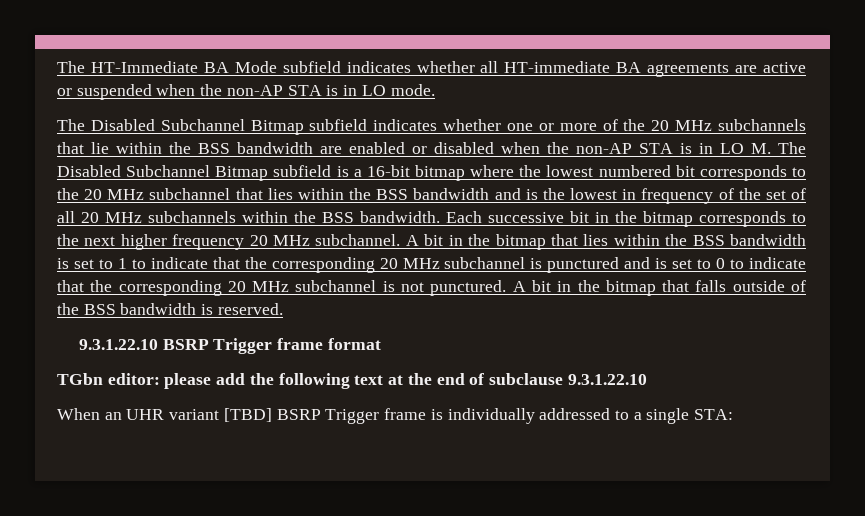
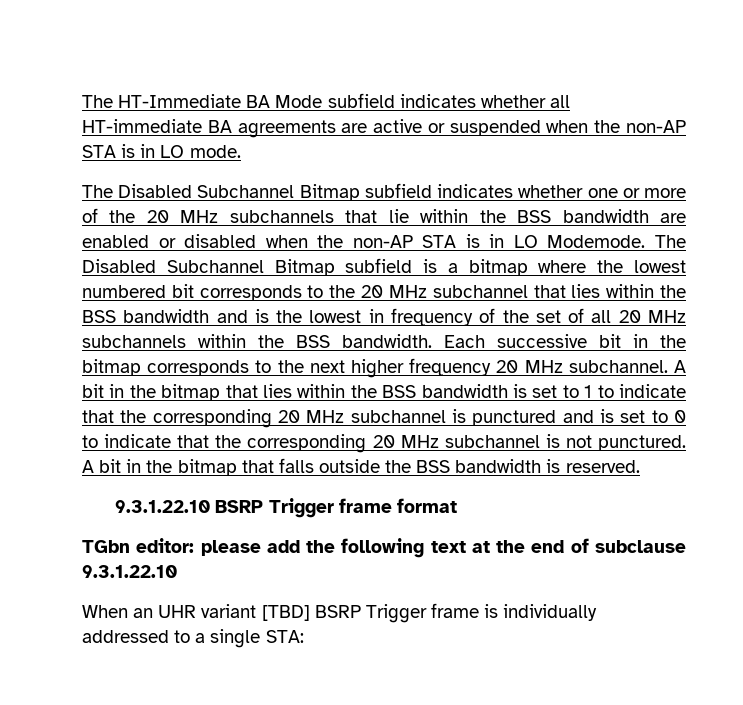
[751,143,771,154] M. -> [547,235,646,248] Modemode.
[366,165,410,177] 16-bit -> (458, 268) none
[790,280,806,292] of -> (380, 466) none

